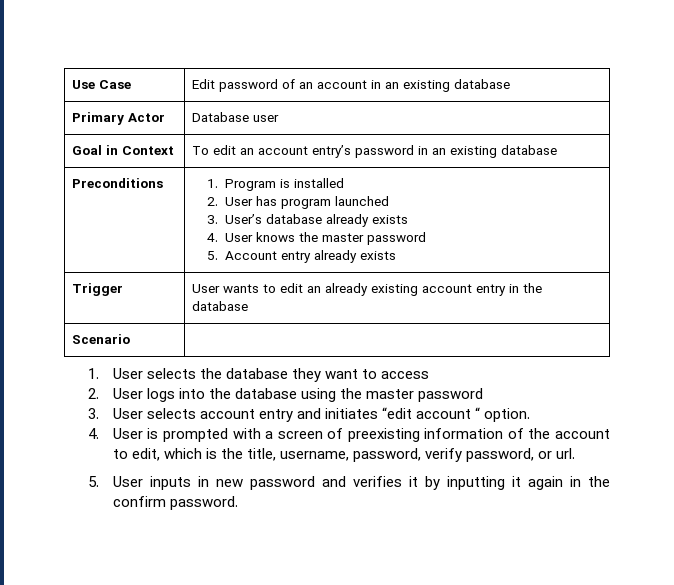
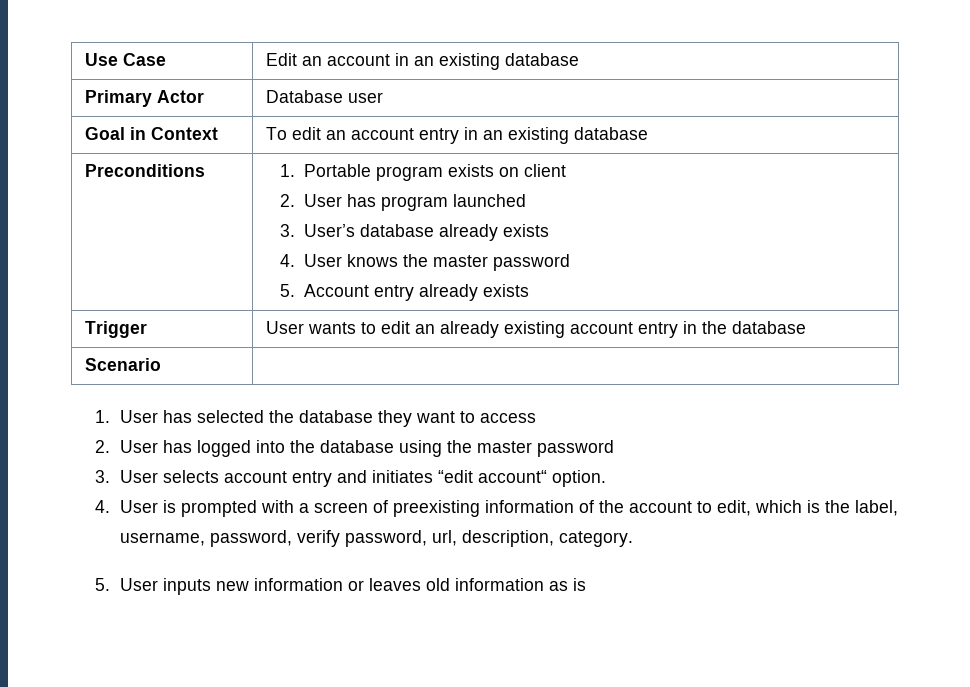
[219,79,296,92] password of -> (297, 59) none
[312,145,415,158] entry’s password -> [418,128,459,144] entry
[224,178,344,191] Program is installed -> [304,164,567,181] Portable program exists on client
[146,368,196,379] selects -> [162,410,264,423] has selected
[146,388,175,402] logs -> [162,440,251,457] has logged
[416,407,481,419] account “ -> [477,470,547,483] account“
[247,448,277,461] title, -> [854,500,898,516] label,
[538,448,576,459] or url. -> [431,530,633,547] url, description, category.
[197,476,611,490] [112,496,238,510] in new password and verifies it by inputting it again in the confirm password. -> [215,578,586,591] new information or leaves old information as is

